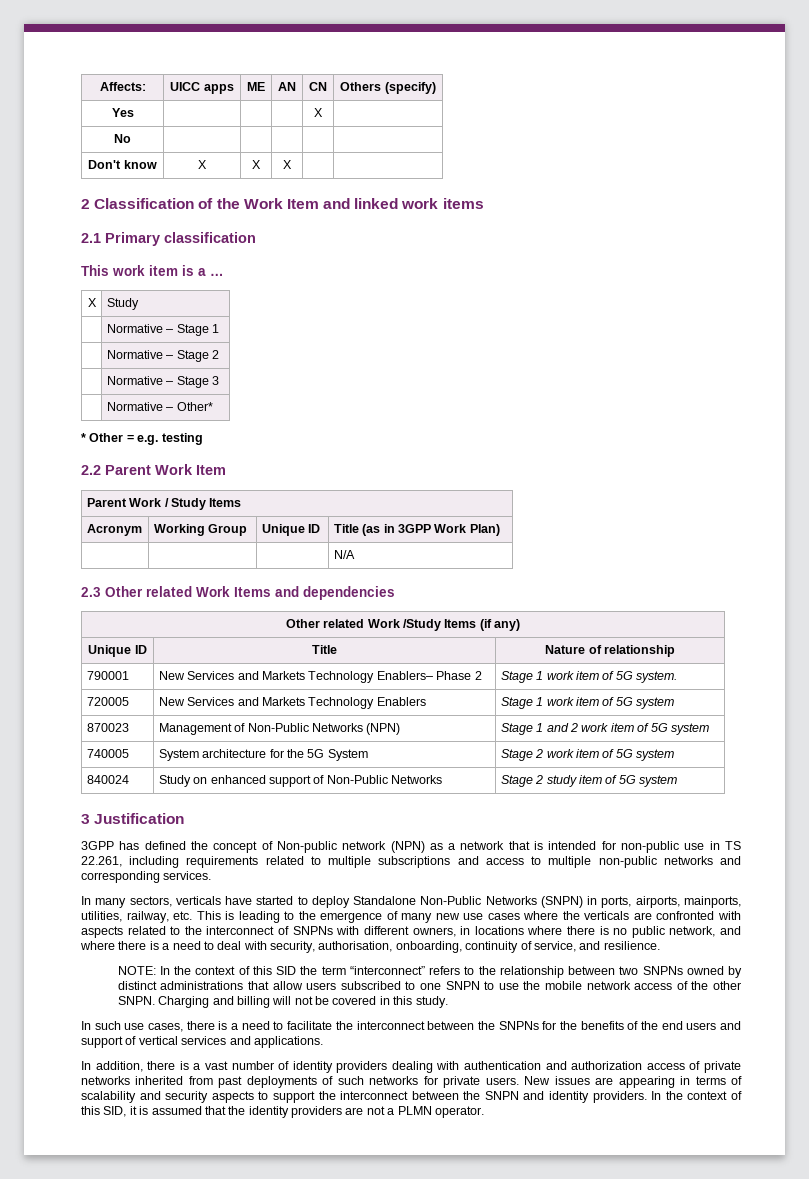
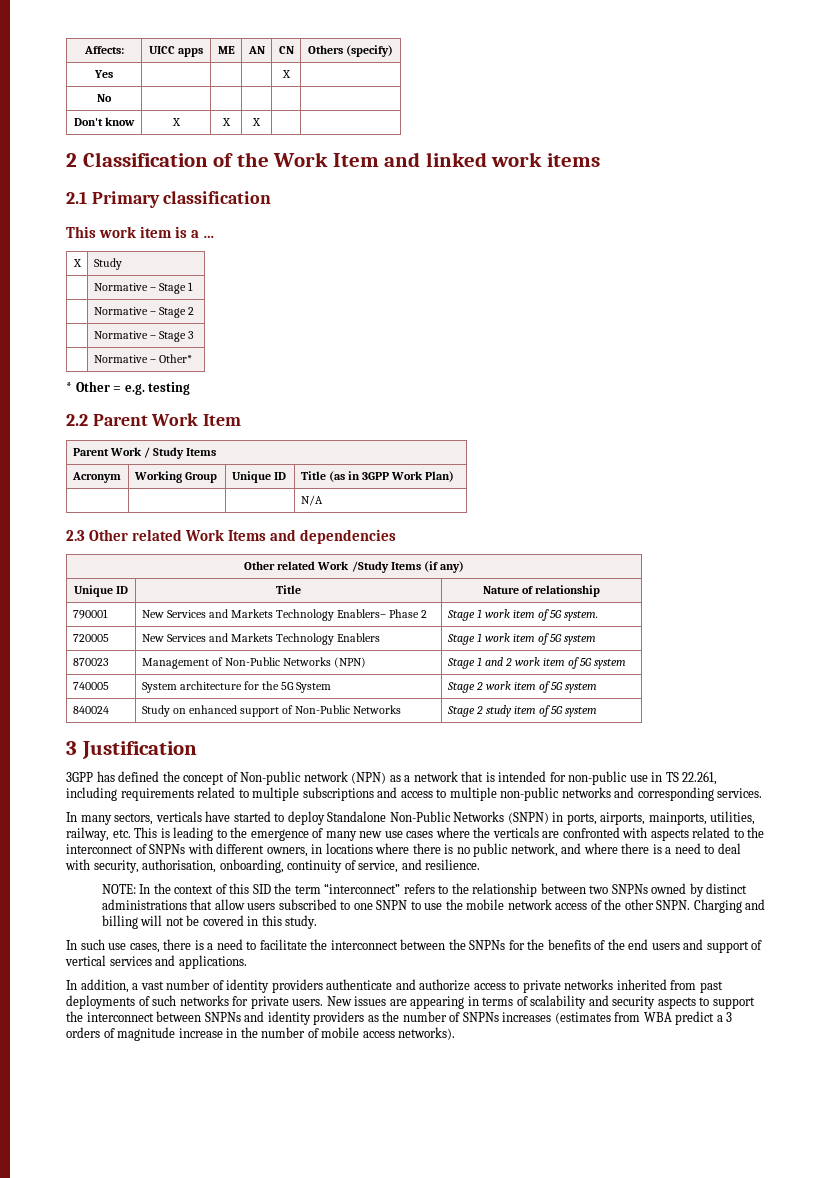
[147,1061,189,1070] there is -> (129, 986) none
[391,1061,701,1073] dealing with authentication and authorization access of -> [326,979,520,991] authenticate and authorize access to
[463,1091,742,1103] [81,1106,484,1118] the SNPN and identity providers. In the context of this SID, it is assumed that the identity providers are not a PLMN operator. -> [204,1011,733,1025] [66,1027,456,1041] SNPNs and identity providers as the number of SNPNs increases (estimates from WBA predict a 3 orders of magnitude increase in the number of mobile access networks).

